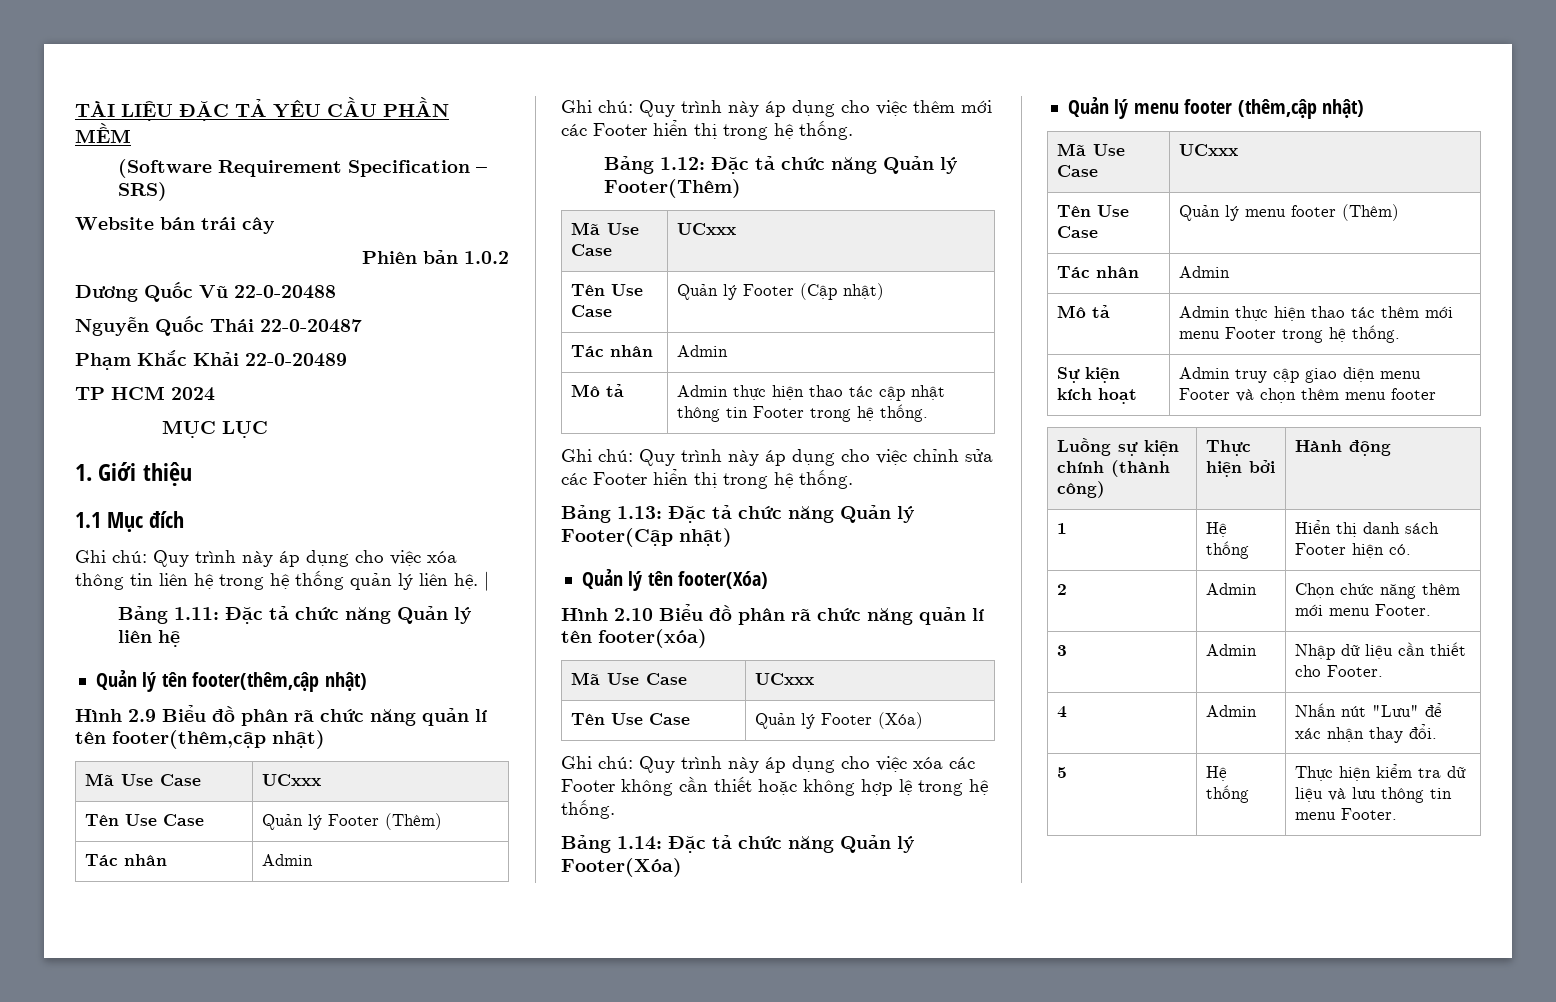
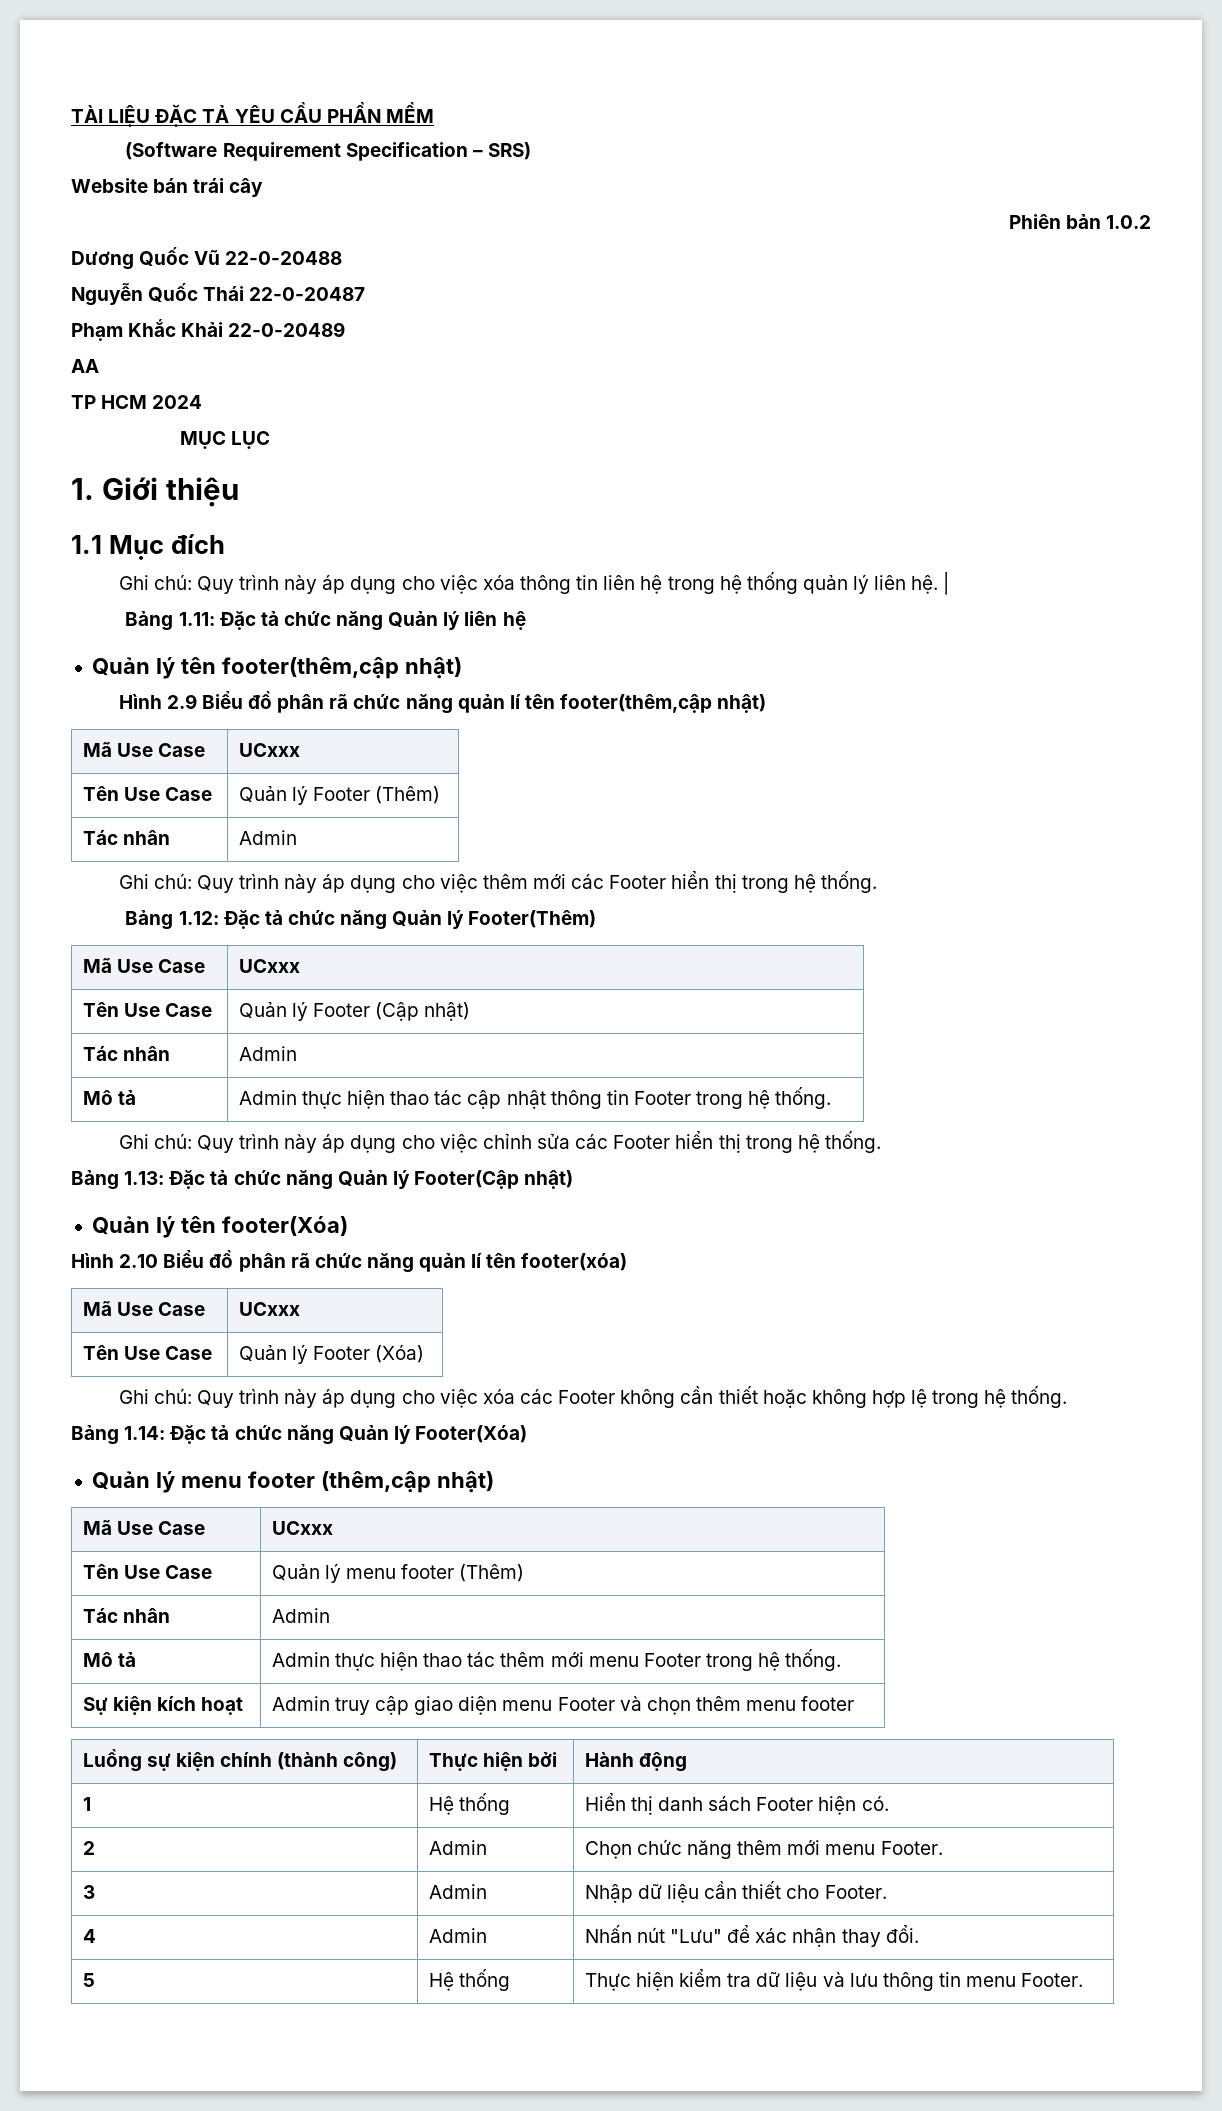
(347, 360) none -> [71,359,99,373] // AA

